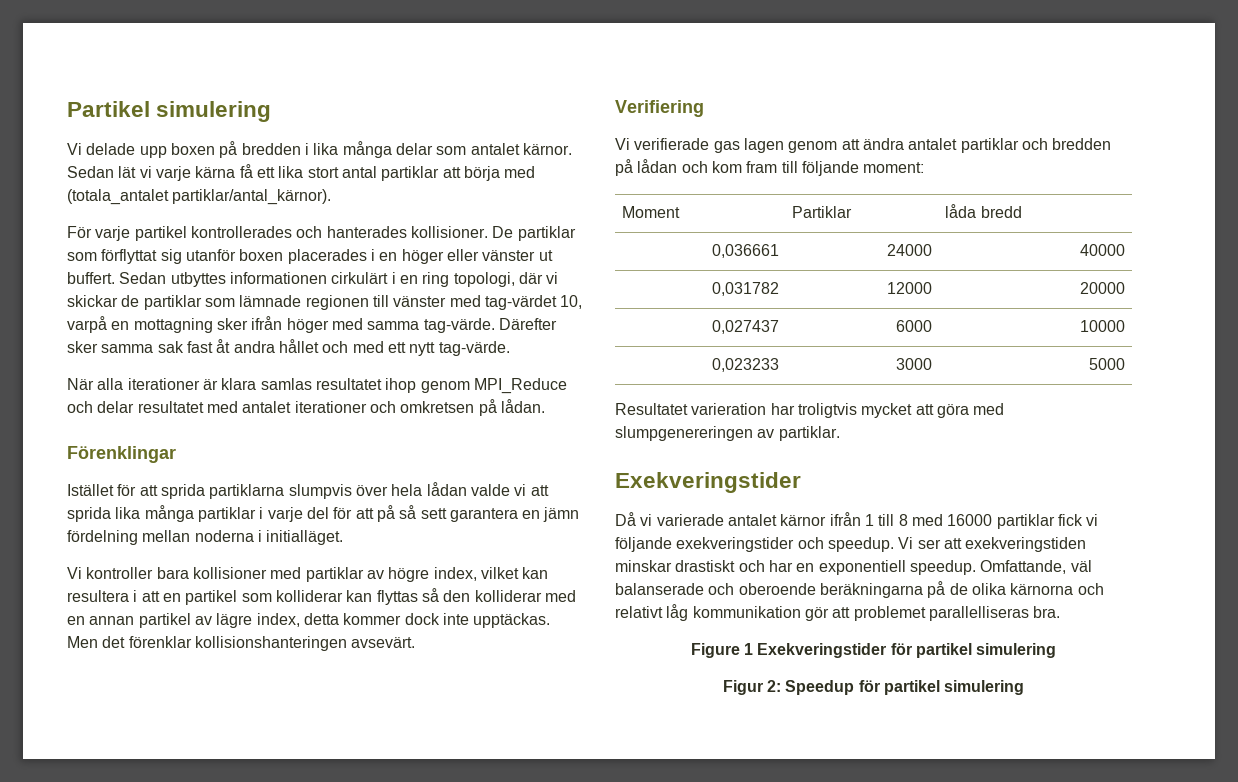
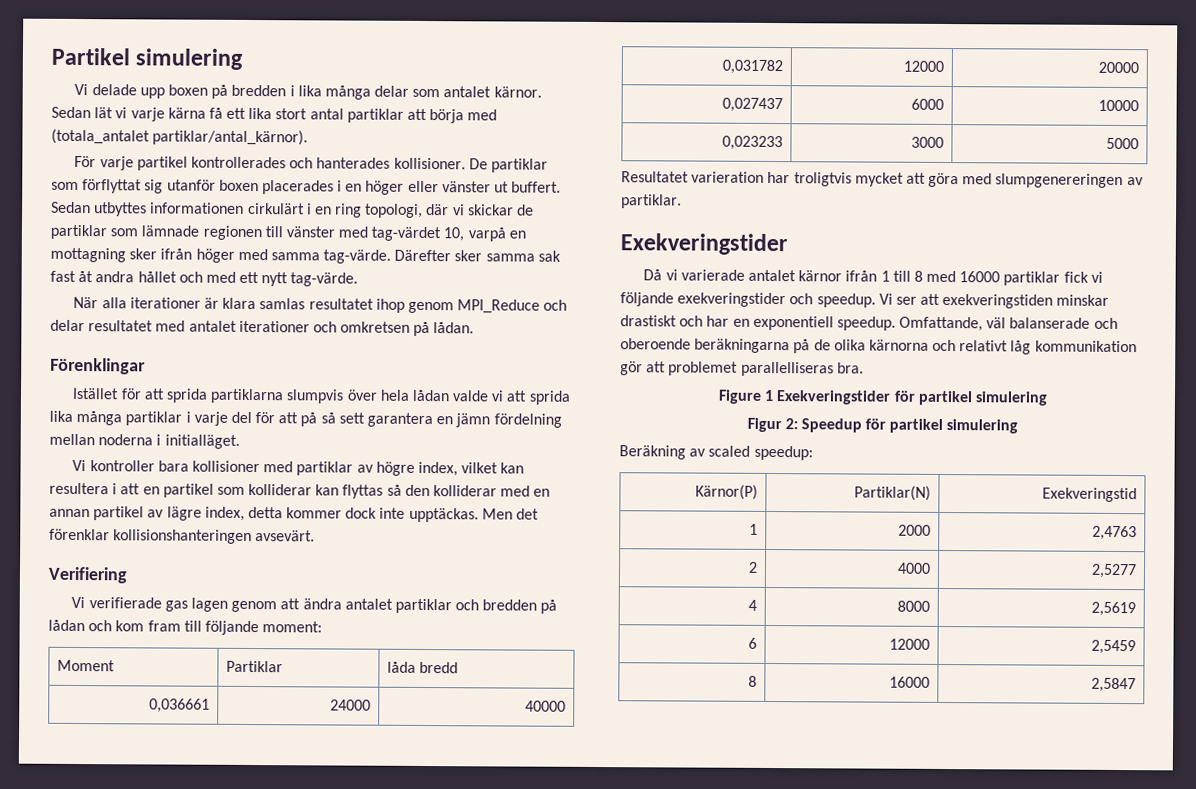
(1025, 687) none -> [619,445,813,461] [695,484,759,500] [854,485,932,501] [1042,487,1138,503] [749,523,759,535] [898,524,932,536] [1092,525,1138,541] [748,561,759,573] [897,562,932,574] [1091,563,1138,579] [748,599,758,611] [897,600,931,612] [1091,601,1137,617] [748,637,758,649] [889,638,931,650] [1091,639,1137,655] [748,675,758,687] [889,676,931,688] [1091,677,1137,693] // Beräkning av scaled speedup: // Kärnor(P) | Partiklar(N) | Exekveringstid // 1 | 2000 | 2,4763 // 2 | 4000 | 2,5277 // 4 | 8000 | 2,5619 // 6 | 12000 | 2,5459 // 8 | 16000 | 2,5847

